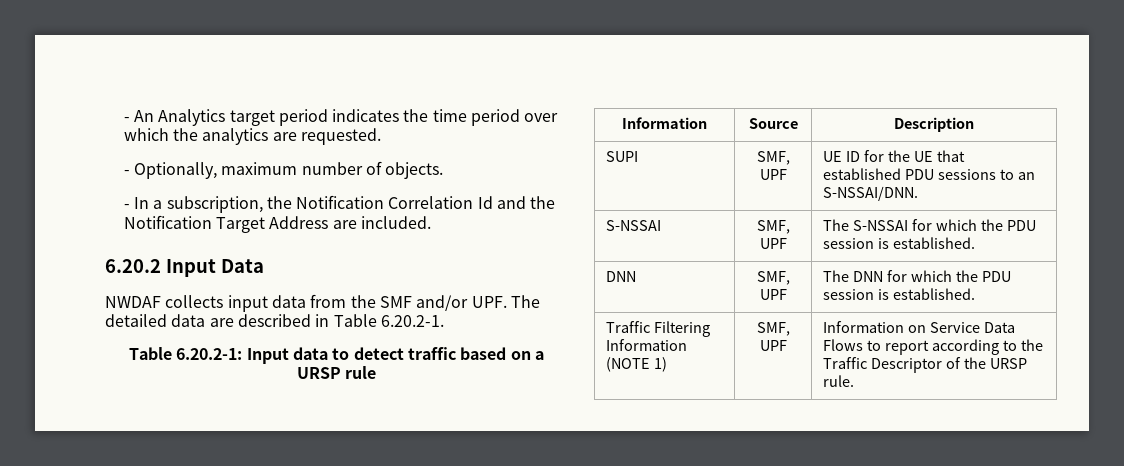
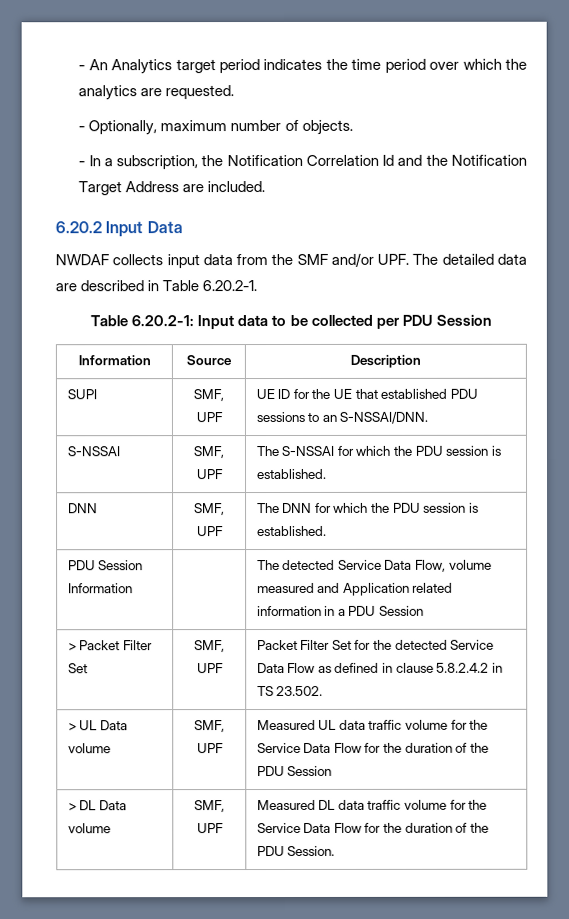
[353,347,544,360] [296,366,377,379] detect traffic based on a URSP rule -> [289,314,492,329] be collected per PDU Session
[605,321,710,337] [605,339,687,351] [605,357,667,372] [756,322,790,336] [759,340,787,351] [822,321,1015,333] [822,339,1043,355] [822,357,1027,373] [822,375,854,387] Traffic Filtering Information (NOTE 1) | SMF, UPF | Information on Service Data Flows to report according to the Traffic Descriptor of the URSP rule. -> [67,560,144,571] [67,583,133,594] [256,559,492,572] [256,582,454,596] [256,605,425,617] [67,640,153,651] [67,663,88,674] [194,640,225,653] [196,663,224,674] [256,639,495,651] [256,662,504,674] [256,685,324,697] [67,720,128,731] [67,743,111,754] [194,720,225,733] [196,743,224,754] [256,719,489,731] [256,742,490,754] [256,765,333,777] [67,800,127,811] [67,823,111,834] [194,800,225,813] [196,823,224,834] [256,799,488,811] [256,822,490,834] [256,845,336,857] PDU Session Information | | The detected Service Data Flow, volume measured and Application related information in a PDU Session // > Packet Filter Set | SMF, UPF | Packet Filter Set for the detected Service Data Flow as defined in clause 5.8.2.4.2 in TS 23.502. // > UL Data volume | SMF, UPF | Measured UL data traffic volume for the Service Data Flow for the duration of the PDU Session // > DL Data volume | SMF, UPF | Measured DL data traffic volume for the Service Data Flow for the duration of the PDU Session.

